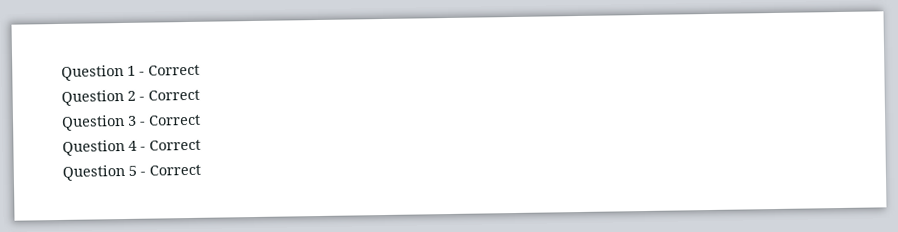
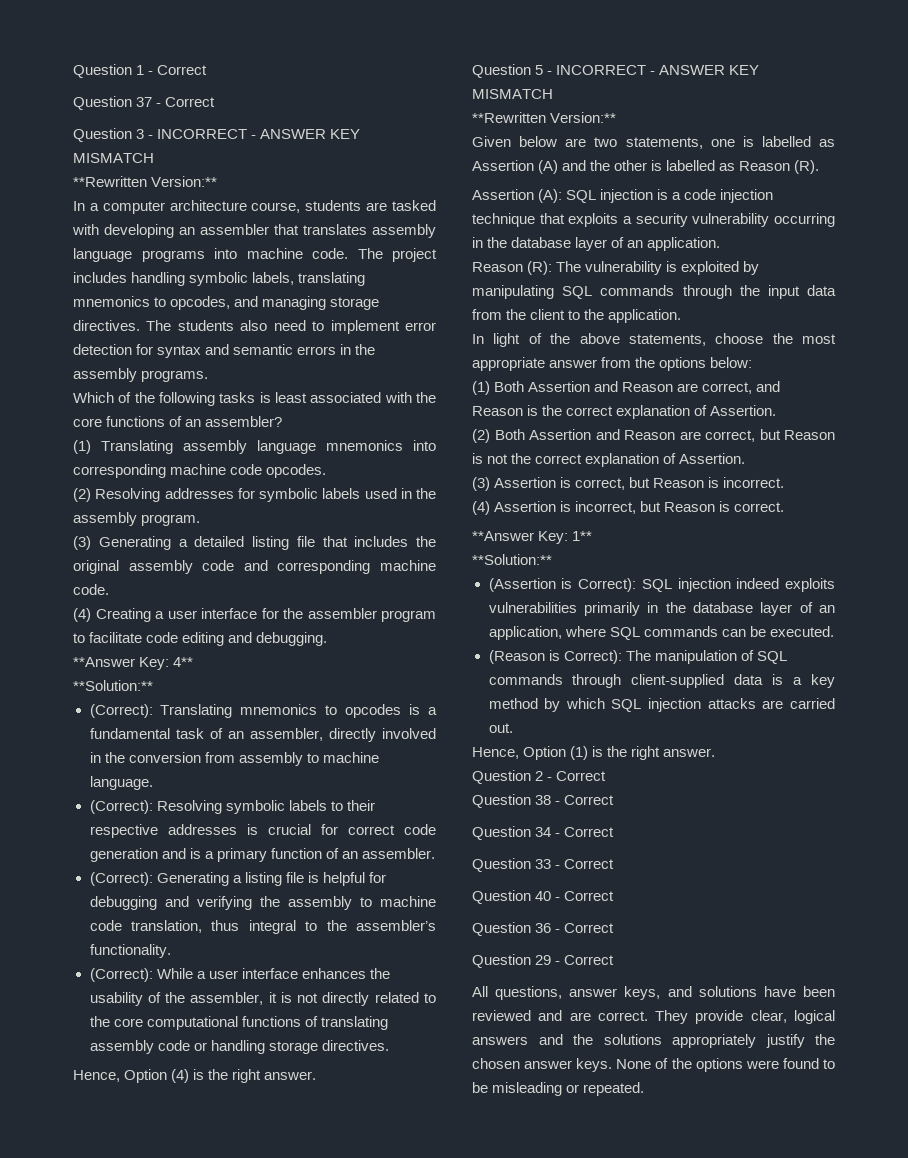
(200, 70) none -> [73,96,216,110] [73,128,361,142] [73,153,154,163] [73,176,218,187] [73,200,437,214] [72,224,436,238] [73,248,437,262] [73,272,366,286] [73,296,380,310] [73,320,437,334] [73,344,376,358] [73,368,209,382] [73,392,436,406] [73,416,283,427] [73,440,436,454] [73,464,327,478] [73,488,436,502] [73,512,201,526] [73,536,436,550] [73,560,436,574] [73,584,109,595] [73,608,436,622] [73,632,328,646] [73,657,194,670] [73,680,153,691] [89,704,438,718] [89,728,436,742] [89,752,379,766] [89,776,153,790] [89,800,375,814] [89,824,436,838] [89,848,435,862] [89,872,386,886] [89,896,436,910] [89,920,436,934] [89,944,171,958] [89,968,390,982] [89,992,436,1006] [89,1016,388,1030] [89,1040,389,1054] [73,1069,317,1083] [472,64,760,78] [472,89,553,99] [472,112,617,123] [472,136,835,149] [472,160,820,174] [472,189,774,203] [472,213,835,227] [472,237,721,251] [472,261,760,275] [472,285,836,299] [472,309,682,323] [472,333,836,347] [472,357,753,371] [472,381,781,395] [472,405,777,419] [472,429,835,443] [472,453,746,467] [472,477,785,491] [472,501,785,515] [472,531,593,544] [472,554,552,565] [488,578,835,592] [488,602,835,616] [488,626,834,640] [488,650,787,664] [488,674,835,688] [488,698,835,712] [488,723,513,733] [472,746,716,760] // Question 37 - Correct // Question 3 - INCORRECT - ANSWER KEY MISMATCH // **Rewritten Version:** // In a computer architecture course, students are tasked with developing an assembler that translates assembly language programs into machine code. The project includes handling symbolic labels, translating mnemonics to opcodes, and managing storage directives. The students also need to implement error detection for syntax and semantic errors in the assembly programs. // Which of the following tasks is least associated with the core functions of an assembler? // (1) Translating assembly language mnemonics into corresponding machine code opcodes. // (2) Resolving addresses for symbolic labels used in the assembly program. // (3) Generating a detailed listing file that includes the original assembly code and corresponding machine code. // (4) Creating a user interface for the assembler program to facilitate code editing and debugging. // **Answer Key: 4** // **Solution:** // (Correct): Translating mnemonics to opcodes is a fundamental task of an assembler, directly involved in the conversion from assembly to machine language. // (Correct): Resolving symbolic labels to their respective addresses is crucial for correct code generation and is a primary function of an assembler. // (Correct): Generating a listing file is helpful for debugging and verifying the assembly to machine code translation, thus integral to the assembler’s functionality. // (Correct): While a user interface enhances the usability of the assembler, it is not directly related to the core computational functions of translating assembly code or handling storage directives. // Hence, Option (4) is the right answer. // Question 5 - INCORRECT - ANSWER KEY MISMATCH // **Rewritten Version:** // Given below are two statements, one is labelled as Assertion (A) and the other is labelled as Reason (R). // Assertion (A): SQL injection is a code injection technique that exploits a security vulnerability occurring in the database layer of an application. // Reason (R): The vulnerability is exploited by manipulating SQL commands through the input data from the client to the application. // In light of the above statements, choose the most appropriate answer from the options below: // (1) Both Assertion and Reason are correct, and Reason is the correct explanation of Assertion. // (2) Both Assertion and Reason are correct, but Reason is not the correct explanation of Assertion. // (3) Assertion is correct, but Reason is incorrect. // (4) Assertion is incorrect, but Reason is correct. // **Answer Key: 1** // **Solution:** // (Assertion is Correct): SQL injection indeed exploits vulnerabilities primarily in the database layer of an application, where SQL commands can be executed. // (Reason is Correct): The manipulation of SQL commands through client-supplied data is a key method by which SQL injection attacks are carried out. // Hence, Option (1) is the right answer.
[127,114,201,126] [62,139,201,156] [62,164,201,181] 3 - Correct // Question 4 - Correct // Question 5 - Correct -> [535,795,615,805] [472,826,615,840] [472,858,615,872] [472,890,615,904] [472,922,615,936] [472,954,615,968] [472,986,835,1000] [472,1010,835,1024] [472,1034,835,1048] [472,1058,835,1072] [472,1082,645,1096] 38 - Correct // Question 34 - Correct // Question 33 - Correct // Question 40 - Correct // Question 36 - Correct // Question 29 - Correct // All questions, answer keys, and solutions have been reviewed and are correct. They provide clear, logical answers and the solutions appropriately justify the chosen answer keys. None of the options were found to be misleading or repeated.

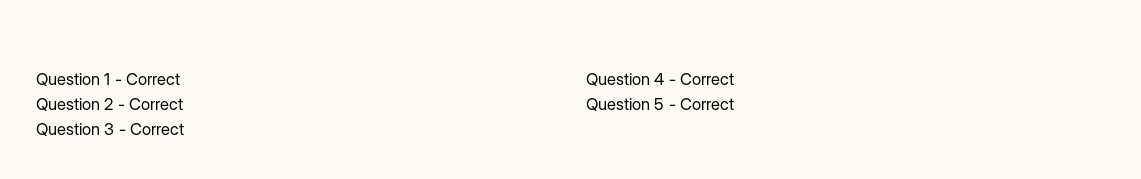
[73,96,216,110] [73,128,361,142] [73,153,154,163] [73,176,218,187] [73,200,437,214] [72,224,436,238] [73,248,437,262] [73,272,366,286] [73,296,380,310] [73,320,437,334] [73,344,376,358] [73,368,209,382] [73,392,436,406] [73,416,283,427] [73,440,436,454] [73,464,327,478] [73,488,436,502] [73,512,201,526] [73,536,436,550] [73,560,436,574] [73,584,109,595] [73,608,436,622] [73,632,328,646] [73,657,194,670] [73,680,153,691] [89,704,438,718] [89,728,436,742] [89,752,379,766] [89,776,153,790] [89,800,375,814] [89,824,436,838] [89,848,435,862] [89,872,386,886] [89,896,436,910] [89,920,436,934] [89,944,171,958] [89,968,390,982] [89,992,436,1006] [89,1016,388,1030] [89,1040,389,1054] [73,1069,317,1083] [472,64,760,78] [472,89,553,99] [472,112,617,123] [472,136,835,149] [472,160,820,174] [472,189,774,203] [472,213,835,227] [472,237,721,251] [472,261,760,275] [472,285,836,299] [472,309,682,323] [472,333,836,347] [472,357,753,371] [472,381,781,395] [472,405,777,419] [472,429,835,443] [472,453,746,467] [472,477,785,491] [472,501,785,515] [472,531,593,544] [472,554,552,565] [488,578,835,592] [488,602,835,616] [488,626,834,640] [488,650,787,664] [488,674,835,688] [488,698,835,712] [488,723,513,733] [472,746,716,760] // Question 37 - Correct // Question 3 - INCORRECT - ANSWER KEY MISMATCH // **Rewritten Version:** // In a computer architecture course, students are tasked with developing an assembler that translates assembly language programs into machine code. The project includes handling symbolic labels, translating mnemonics to opcodes, and managing storage directives. The students also need to implement error detection for syntax and semantic errors in the assembly programs. // Which of the following tasks is least associated with the core functions of an assembler? // (1) Translating assembly language mnemonics into corresponding machine code opcodes. // (2) Resolving addresses for symbolic labels used in the assembly program. // (3) Generating a detailed listing file that includes the original assembly code and corresponding machine code. // (4) Creating a user interface for the assembler program to facilitate code editing and debugging. // **Answer Key: 4** // **Solution:** // (Correct): Translating mnemonics to opcodes is a fundamental task of an assembler, directly involved in the conversion from assembly to machine language. // (Correct): Resolving symbolic labels to their respective addresses is crucial for correct code generation and is a primary function of an assembler. // (Correct): Generating a listing file is helpful for debugging and verifying the assembly to machine code translation, thus integral to the assembler’s functionality. // (Correct): While a user interface enhances the usability of the assembler, it is not directly related to the core computational functions of translating assembly code or handling storage directives. // Hence, Option (4) is the right answer. // Question 5 - INCORRECT - ANSWER KEY MISMATCH // **Rewritten Version:** // Given below are two statements, one is labelled as Assertion (A) and the other is labelled as Reason (R). // Assertion (A): SQL injection is a code injection technique that exploits a security vulnerability occurring in the database layer of an application. // Reason (R): The vulnerability is exploited by manipulating SQL commands through the input data from the client to the application. // In light of the above statements, choose the most appropriate answer from the options below: // (1) Both Assertion and Reason are correct, and Reason is the correct explanation of Assertion. // (2) Both Assertion and Reason are correct, but Reason is not the correct explanation of Assertion. // (3) Assertion is correct, but Reason is incorrect. // (4) Assertion is incorrect, but Reason is correct. // **Answer Key: 1** // **Solution:** // (Assertion is Correct): SQL injection indeed exploits vulnerabilities primarily in the database layer of an application, where SQL commands can be executed. // (Reason is Correct): The manipulation of SQL commands through client-supplied data is a key method by which SQL injection attacks are carried out. // Hence, Option (1) is the right answer. -> (181, 79) none
[535,795,615,805] [472,826,615,840] [472,858,615,872] [472,890,615,904] [472,922,615,936] [472,954,615,968] [472,986,835,1000] [472,1010,835,1024] [472,1034,835,1048] [472,1058,835,1072] [472,1082,645,1096] 38 - Correct // Question 34 - Correct // Question 33 - Correct // Question 40 - Correct // Question 36 - Correct // Question 29 - Correct // All questions, answer keys, and solutions have been reviewed and are correct. They provide clear, logical answers and the solutions appropriately justify the chosen answer keys. None of the options were found to be misleading or repeated. -> [104,123,185,135] [586,73,735,86] [586,98,735,111] 3 - Correct // Question 4 - Correct // Question 5 - Correct

